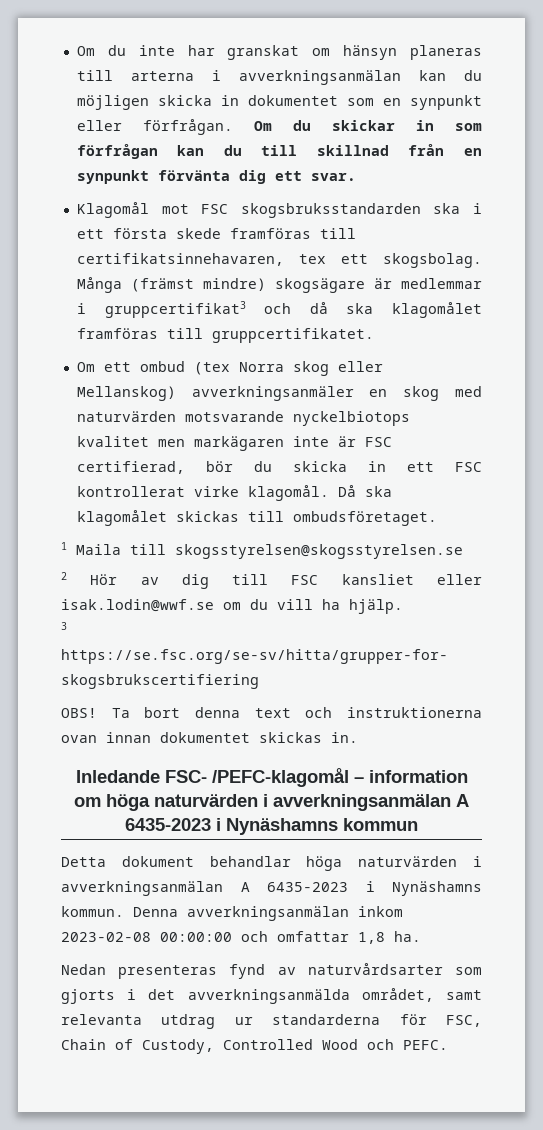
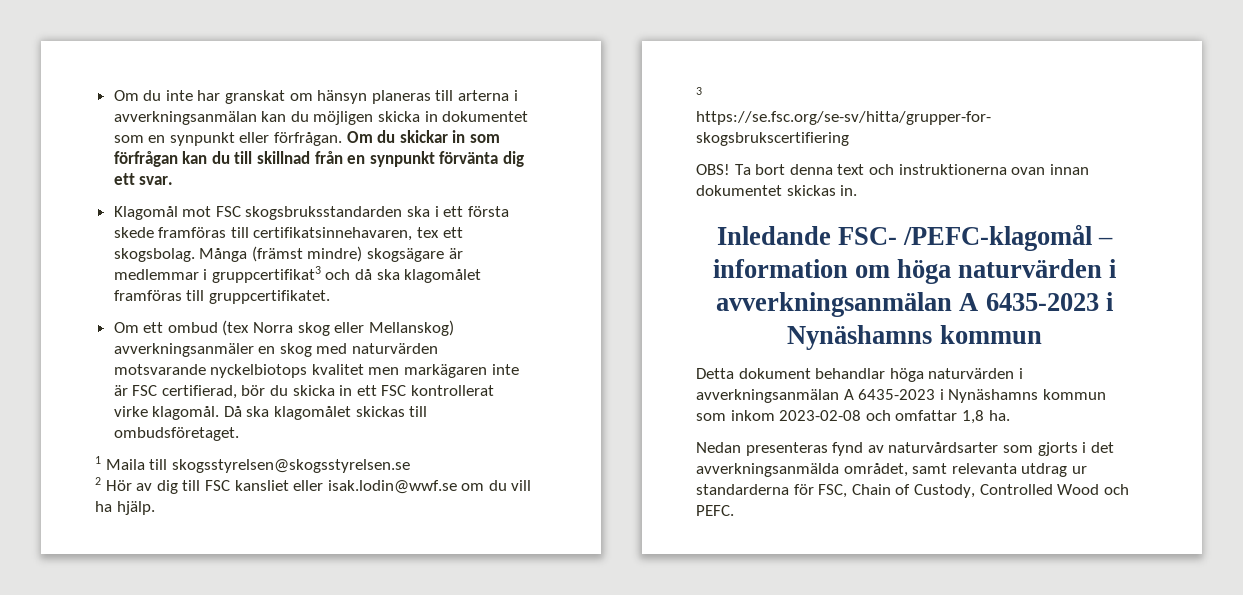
[61,906,349,921] kommun. Denna avverkningsanmälan -> [1042,389,1106,400] [696,413,726,421] kommun som
[160,932,232,942] 00:00:00 -> (862, 415) none

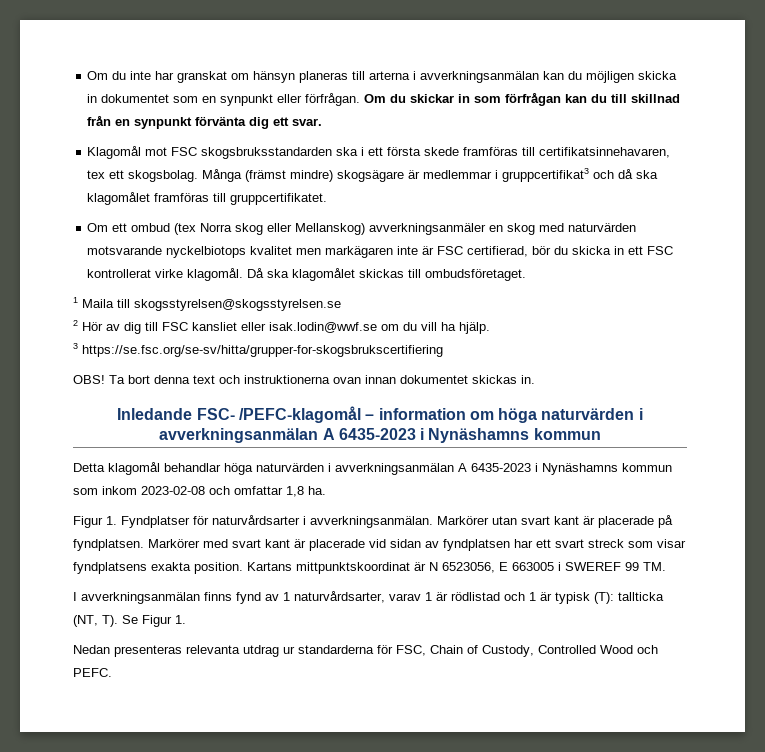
[738,368,811,379] dokument -> [108,462,160,475] klagomål
[696,442,1114,456] [696,463,948,477] Nedan presenteras fynd av naturvårdsarter som gjorts i det avverkningsanmälda området, samt -> [73,515,673,528] [73,539,686,551] [73,562,666,574] [73,591,664,604] [73,615,186,627] [73,645,182,657] Figur 1. Fyndplatser för naturvårdsarter i avverkningsanmälan. Markörer utan svart kant är placerade på fyndplatsen. Markörer med svart kant är placerade vid sidan av fyndplatsen har ett svart streck som visar fyndplatsens exakta position. Kartans mittpunktskoordinat är N 6523056, E 663005 i SWEREF 99 TM. // I avverkningsanmälan finns fynd av 1 naturvårdsarter, varav 1 är rödlistad och 1 är typisk (T): tallticka (NT, T). Se Figur 1. // Nedan presenteras

